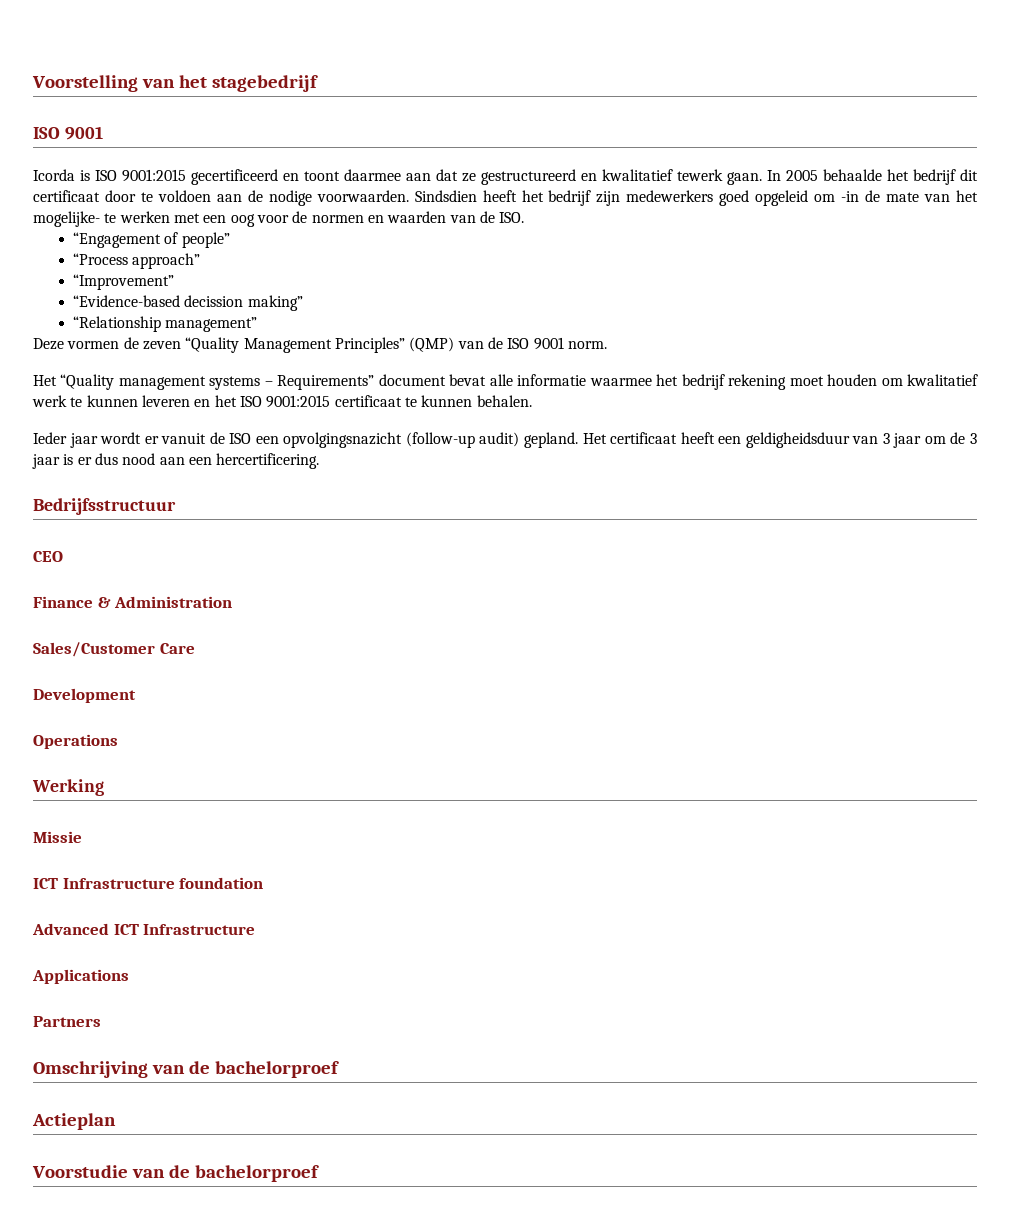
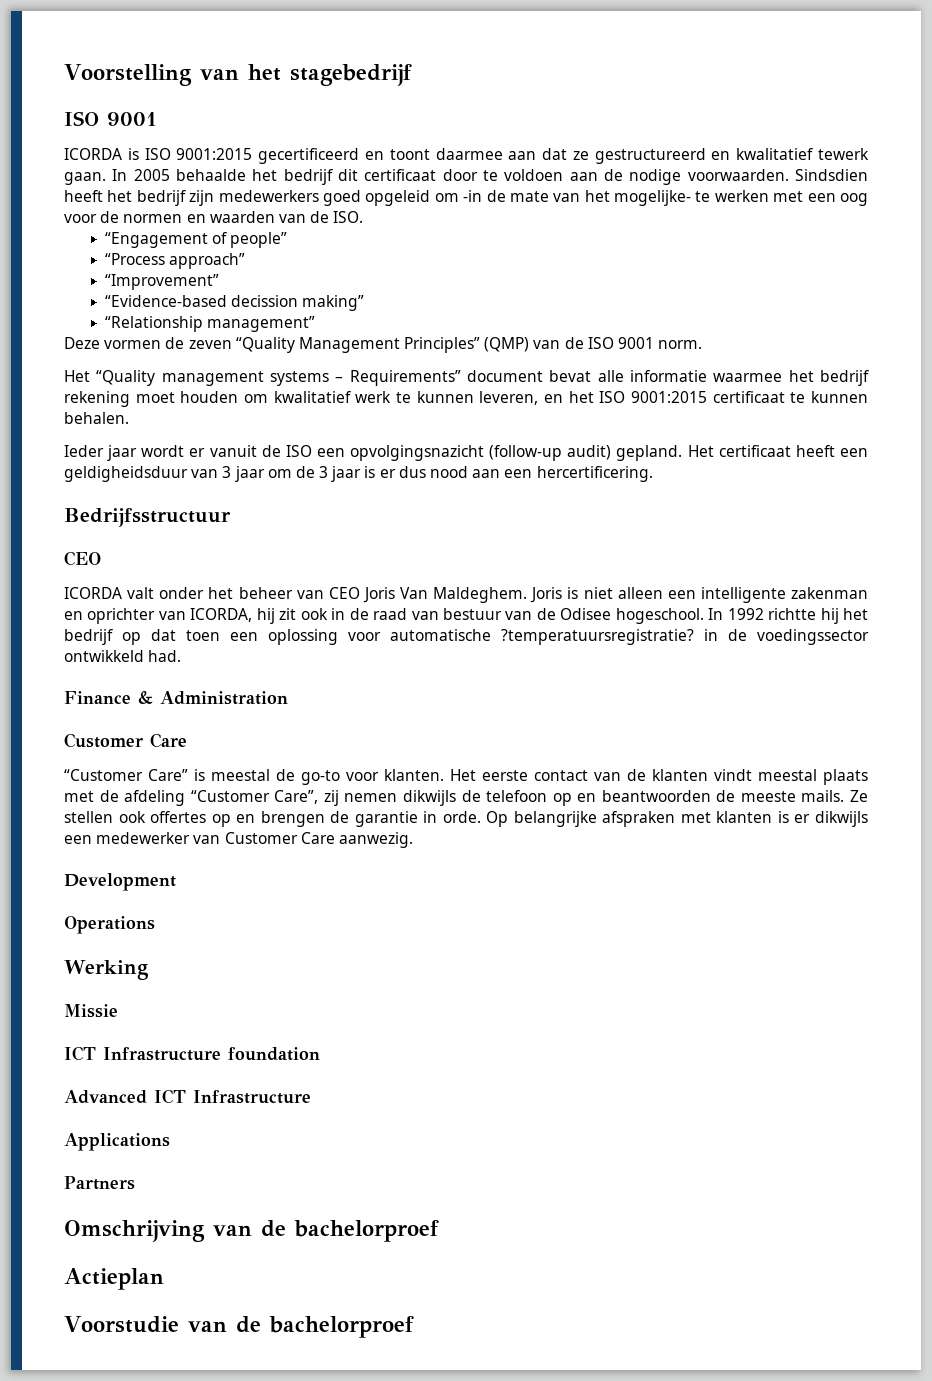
[33,169,75,181] Icorda -> [64,148,122,160] ICORDA
[141,395,190,407] leveren -> [479,391,539,405] leveren,
(63, 556) none -> [64,587,868,603] [64,608,869,624] [64,629,869,645] [64,650,182,662] // ICORDA valt onder het beheer van CEO Joris Van Maldeghem. Joris is niet alleen een intelligente zakenman en oprichter van ICORDA, hij zit ook in de raad van bestuur van de Odisee hogeschool. In 1992 richtte hij het bedrijf op dat toen een oplossing voor automatische ?temperatuursregistratie? in de voedingssector ontwikkeld had.
[33,642,195,657] Sales/Customer Care -> [64,733,187,748] [64,769,868,785] [64,790,868,806] [64,811,868,827] [64,832,413,848] Customer Care // “Customer Care” is meestal de go-to voor klanten. Het eerste contact van de klanten vindt meestal plaats met de afdeling “Customer Care”, zij nemen dikwijls de telefoon op en beantwoorden de meeste mails. Ze stellen ook offertes op en brengen de garantie in orde. Op belangrijke afspraken met klanten is er dikwijls een medewerker van Customer Care aanwezig.

